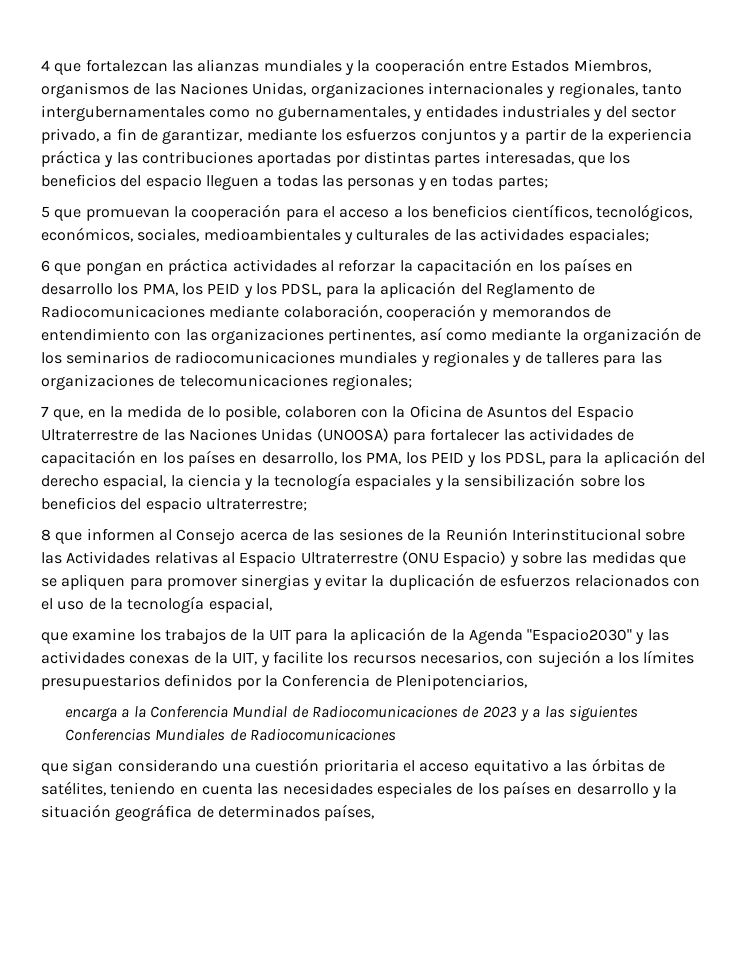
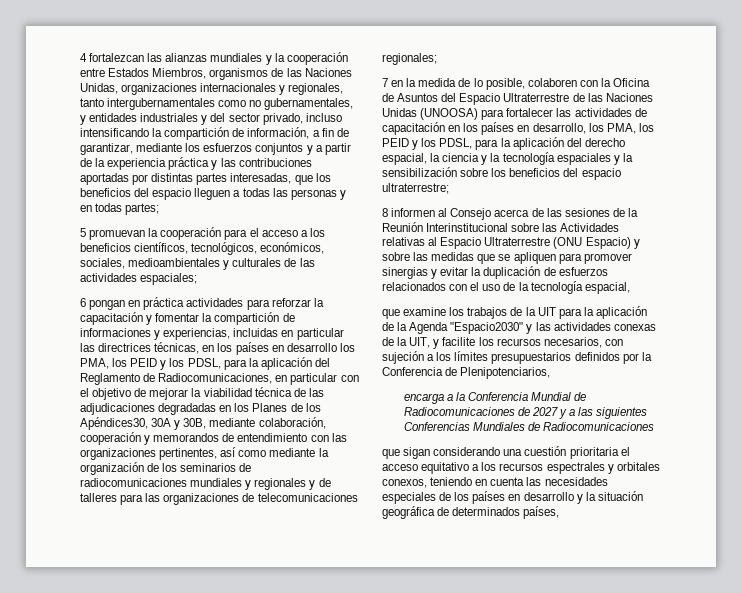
[54,63,82,75] que -> (87, 57) none
(99, 136) none -> [305,113,342,122] [80,127,310,140] incluso intensificando la compartición de información,
[54,209,82,221] que -> (86, 232) none
[54,263,82,275] que -> (86, 302) none
[320,260,334,272] al -> [246,299,270,310] para
(512, 266) none -> [146,312,295,325] [80,328,344,340] [80,342,200,354] y fomentar la compartición de informaciones y experiencias, incluidas en particular las directrices técnicas,
[41,305,205,318] Radiocomunicaciones -> [158,373,359,385] [80,387,324,400] [80,403,321,415] [80,417,207,430] Radiocomunicaciones, en particular con el objetivo de mejorar la viabilidad técnica de las adjudicaciones degradadas en los Planes de los Apéndices30, 30A y 30B,
[53,409,84,421] que, -> (388, 82) none
[55,532,83,544] que -> (388, 212) none
[482,706,517,718] 2023 -> [532,407,559,416] 2027
[566,758,665,772] [41,781,106,796] las órbitas de satélites, -> [481,462,660,474] [382,479,427,488] los recursos espectrales y orbitales conexos,

